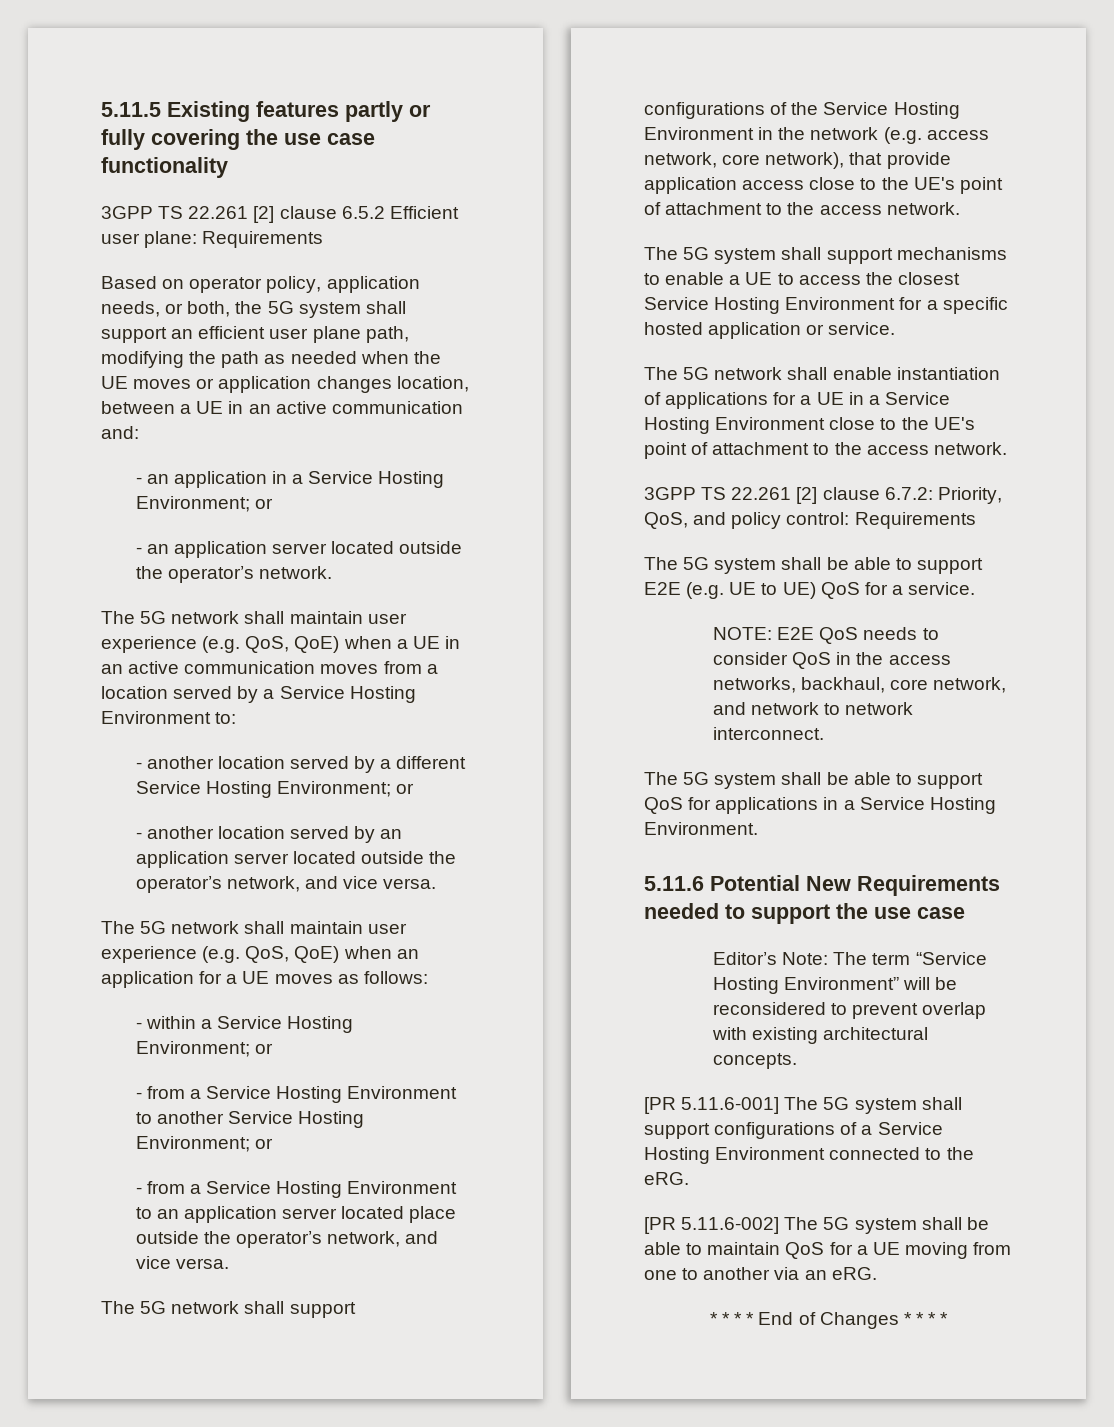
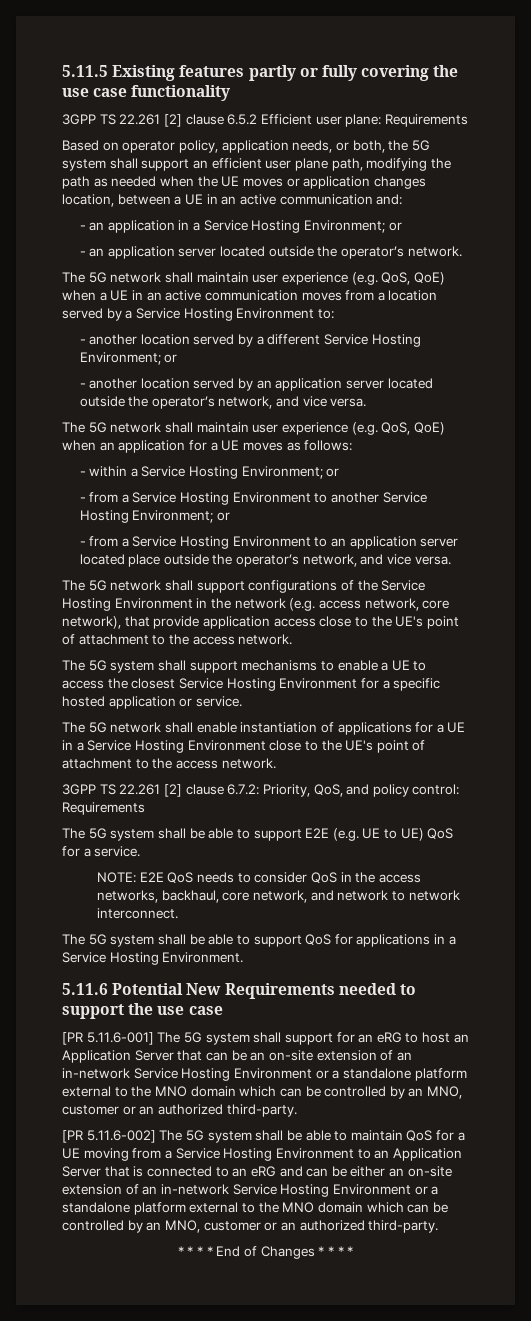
[713,952,987,965] [713,977,958,994] [713,1002,987,1019] [712,1027,929,1044] [713,1053,798,1069] // Editor’s Note: The term “Service Hosting Environment” will be reconsidered to prevent overlap with existing architectural concepts. -> (223, 1010) none
[714,1122,943,1139] [644,1147,974,1164] [644,1172,689,1185] configurations of a Service Hosting Environment connected to the eRG. -> [336,1032,469,1043] [62,1050,412,1063] [62,1068,467,1081] [62,1086,463,1099] [62,1104,297,1117] for an eRG to host an Application Server that can be an on-site extension of an in-network Service Hosting Environment or a standalone platform external to the MNO domain which can be controlled by an MNO, customer or an authorized third-party.
[644,1267,877,1280] one to another via an eRG. -> [164,1148,462,1161] [62,1166,452,1177] [62,1184,439,1197] [62,1202,448,1215] [62,1220,439,1233] a Service Hosting Environment to an Application Server that is connected to an eRG and can be either an on-site extension of an in-network Service Hosting Environment or a standalone platform external to the MNO domain which can be controlled by an MNO, customer or an authorized third-party.

